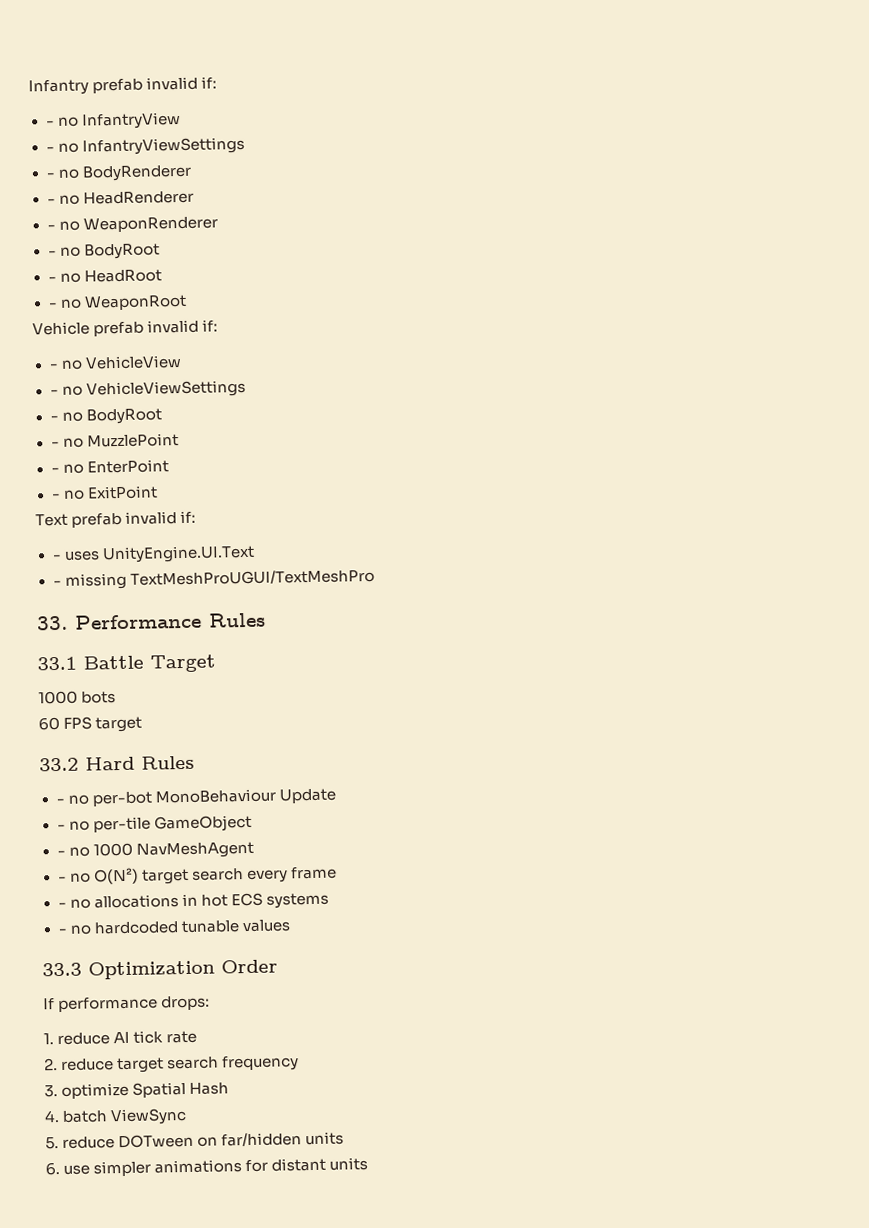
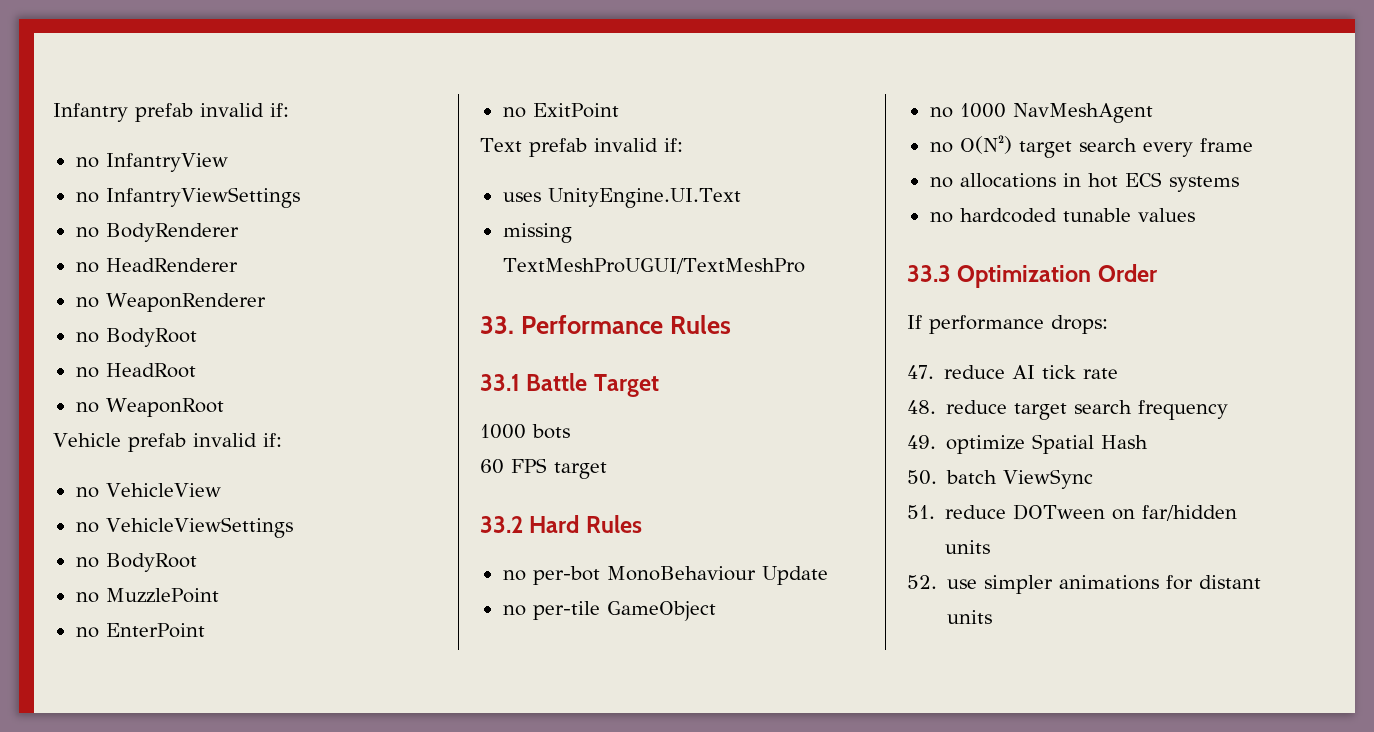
[45,120,55,127] - -> (289, 110) none
[45,146,55,153] - -> (228, 162) none
[45,172,56,179] - -> (300, 197) none
[46,198,56,205] - -> (239, 232) none
[46,224,56,231] - -> (238, 265) none
[47,243,160,260] [47,276,57,283] - no BodyRoot // - -> [75,328,197,347] no BodyRoot //
[48,302,58,309] - -> (196, 370) none
[48,363,59,370] - -> (282, 440) none
[49,389,59,396] - -> (221, 490) none
[49,408,162,425] [50,441,60,448] - no BodyRoot // - -> [75,553,197,572] no BodyRoot //
[50,467,60,474] - -> (219, 595) none
[51,493,61,500] - -> (205, 630) none
[52,554,62,561] - -> (683, 145) none
[52,580,62,587] - -> (741, 198) none
[55,798,65,805] - -> (642, 524) none
[56,824,66,831] - -> (828, 575) none
[56,850,66,857] - -> (716, 611) none
[57,876,67,883] - -> (1153, 113) none
[57,902,67,909] - -> (1253, 145) none
[57,928,68,935] - -> (1239, 184) none
[43,1033,54,1045] 1. -> [907,365,934,379] 47.
[44,1058,58,1071] 2. -> [907,400,936,414] 48.
[44,1085,58,1098] 3. -> [907,435,936,449] 49.
[44,1110,60,1123] 4. -> [907,470,937,485] 50.
[45,1137,59,1150] 5. -> [907,505,935,519] 51.
[45,1162,60,1176] 6. -> [907,575,937,589] 52.

